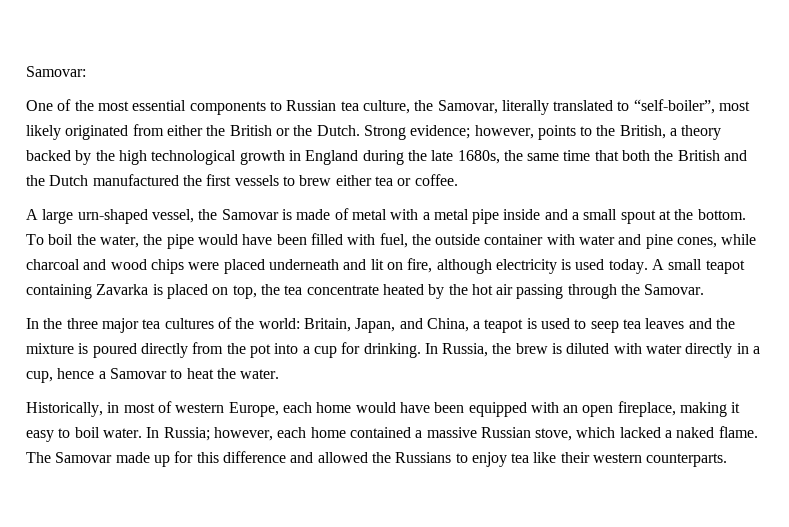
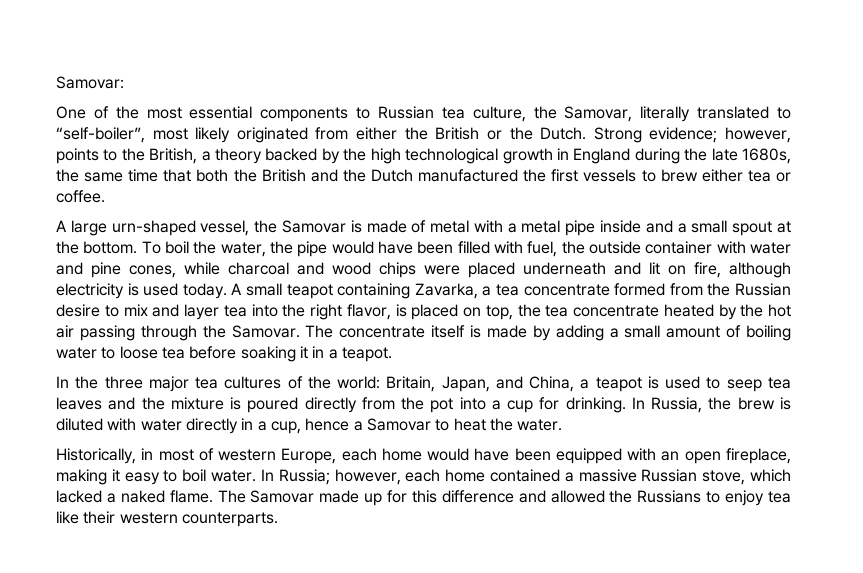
[96,284,149,295] Zavarka -> [414,283,792,299] [56,304,391,320] Zavarka, a tea concentrate formed from the Russian desire to mix and layer tea into the right flavor,
(705, 289) none -> [305,325,791,341] [56,346,392,362] The concentrate itself is made by adding a small amount of boiling water to loose tea before soaking it in a teapot.

